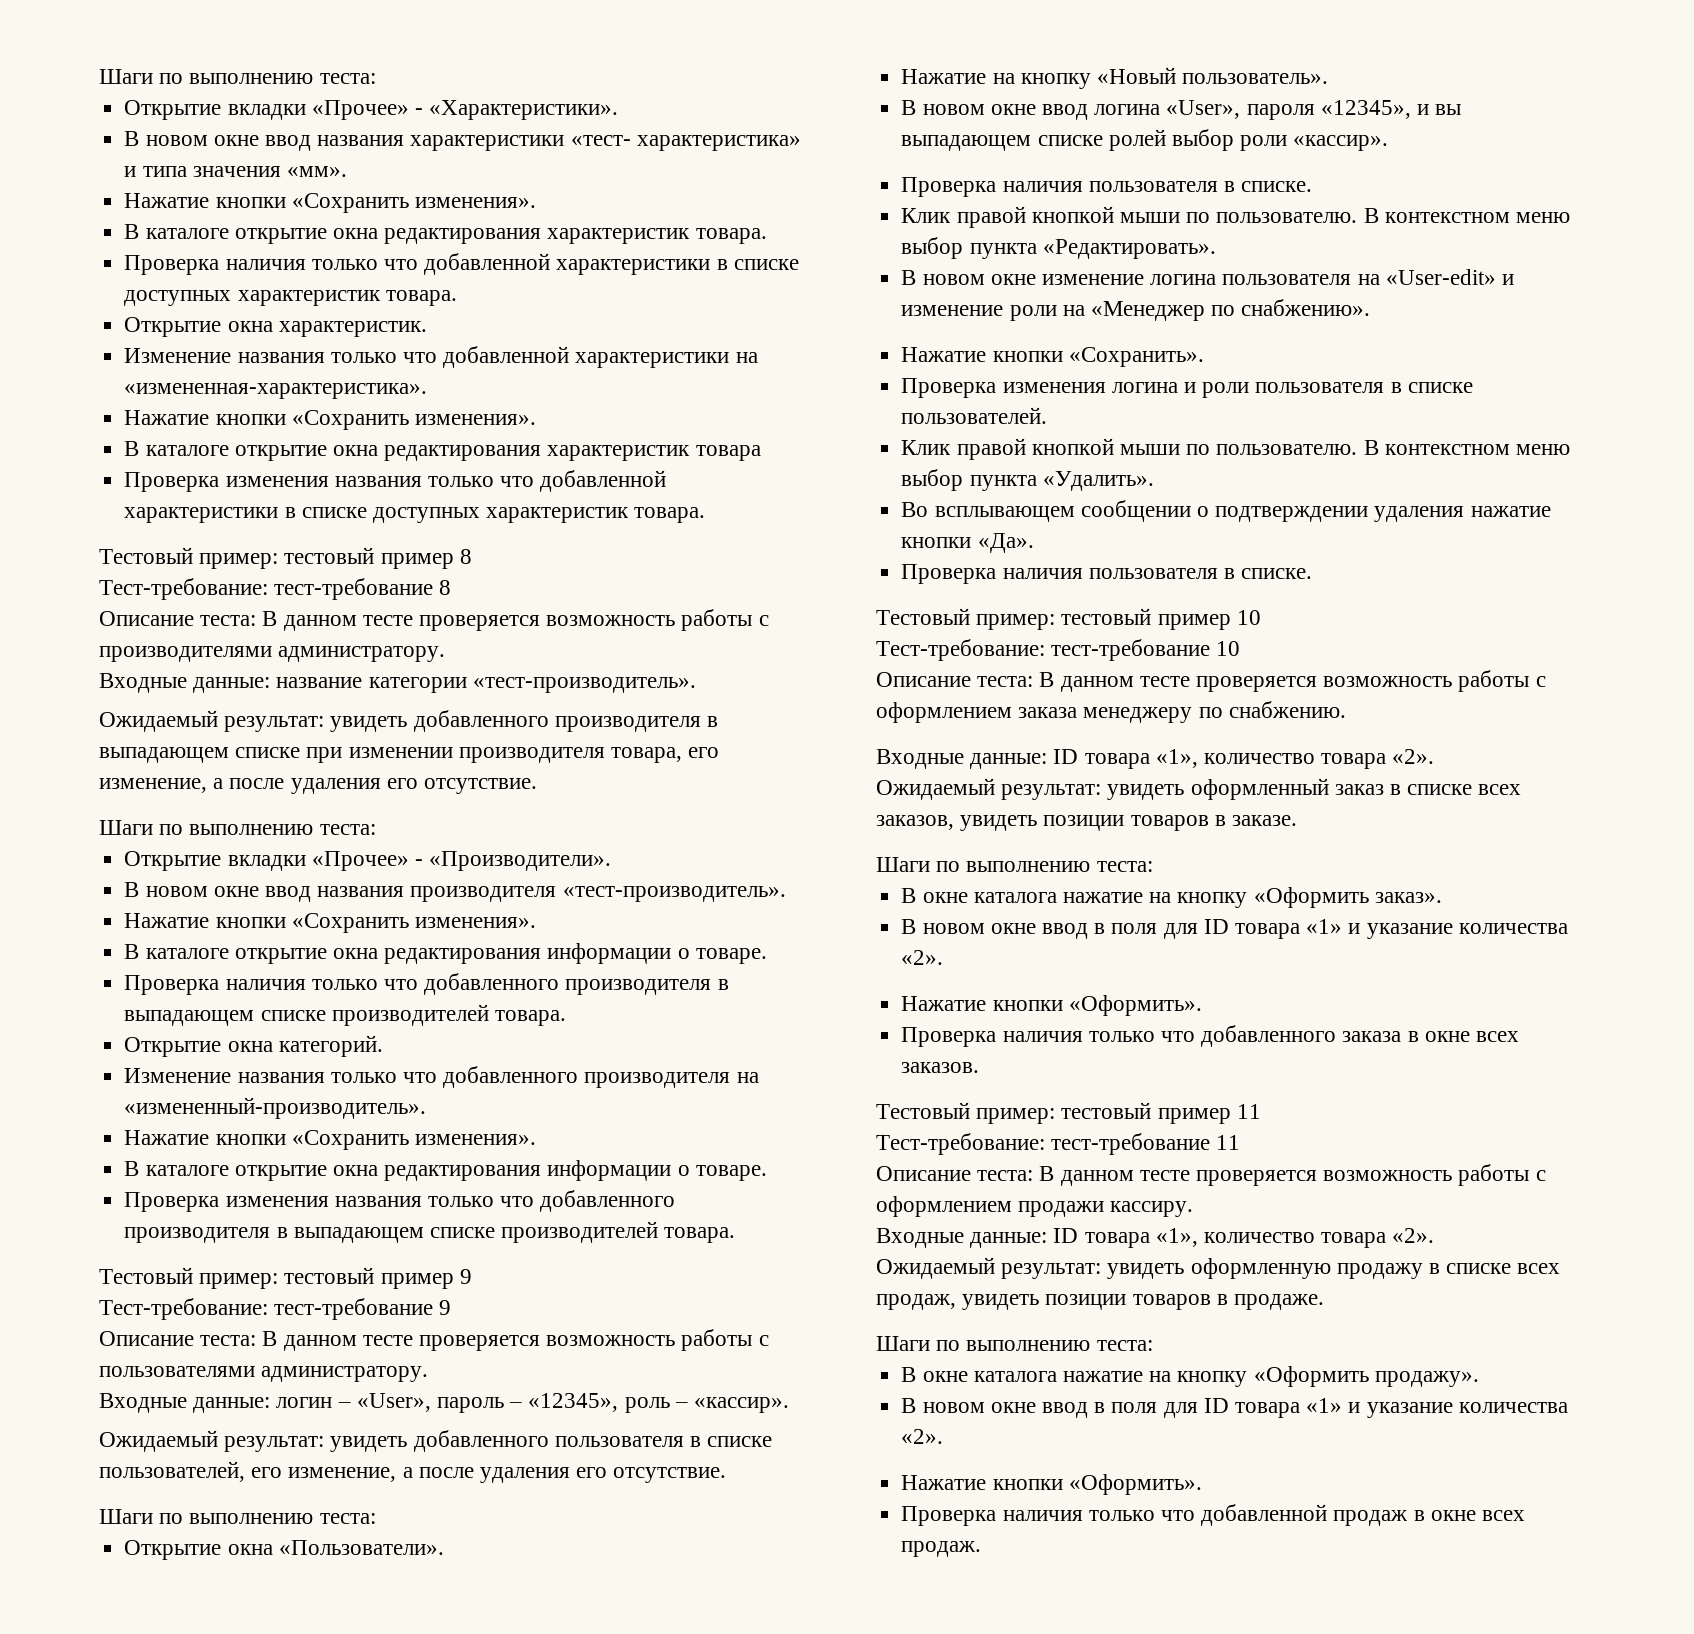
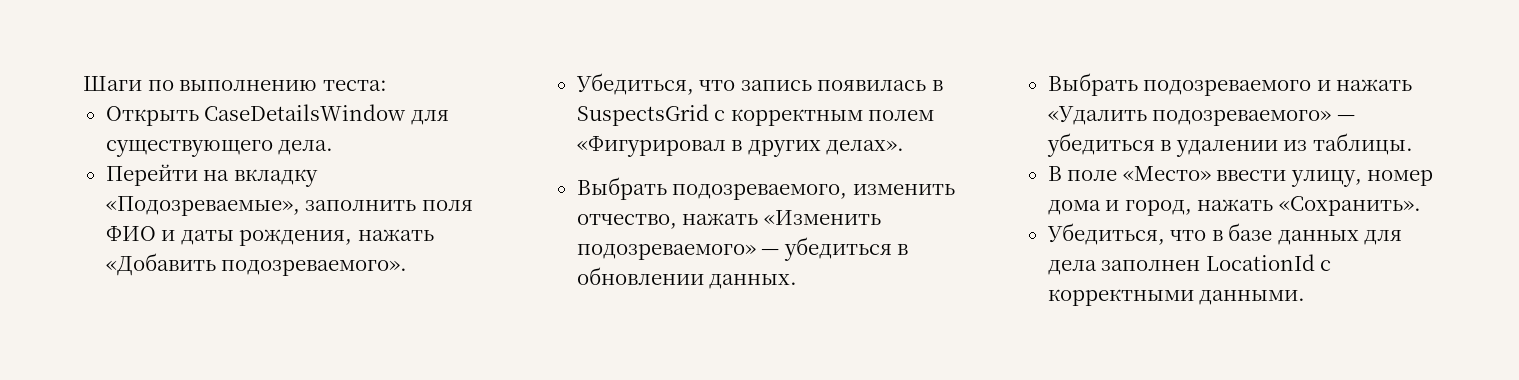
[99,69,376,84] [124,100,619,120] [124,131,801,151] [124,166,347,177] [124,193,536,213] [124,224,767,244] [124,253,799,275] [124,290,457,306] [124,317,427,337] [124,346,758,368] [124,383,428,399] [124,410,536,430] [124,441,761,461] [124,470,667,492] [124,507,706,523] [99,547,472,569] [99,578,452,600] [99,609,769,631] [99,646,446,662] [99,673,696,693] [99,710,719,732] [99,747,720,763] [99,778,538,794] [99,820,376,835] [124,851,612,871] [124,882,786,902] [124,913,536,933] [124,943,767,964] [124,973,729,995] [124,1004,566,1026] [124,1035,383,1057] [124,1066,759,1088] [124,1097,427,1119] [124,1130,536,1150] [124,1160,767,1181] [124,1190,676,1212] [124,1221,736,1243] [99,1267,472,1289] [99,1298,452,1320] [99,1329,769,1351] [99,1366,429,1382] [99,1393,790,1413] [99,1430,773,1452] [99,1461,727,1483] [99,1509,376,1524] [124,1540,444,1560] [901,67,1329,89] [901,100,1462,120] [901,129,1389,151] [901,177,1313,197] [901,206,1570,228] [901,237,1216,259] [901,269,1514,285] [901,299,1371,321] [901,347,1204,367] [901,378,1473,398] [901,407,1048,424] [901,438,1570,460] [901,469,1154,491] [901,500,1551,522] [901,533,1034,553] [901,564,1313,584] [876,608,1261,630] [876,639,1241,661] [876,670,1546,692] [876,701,1346,723] [876,749,1435,769] [876,778,1522,800] [876,815,1298,831] [876,857,1153,872] [901,887,1442,908] [901,919,1568,939] [901,950,944,965] [901,995,1202,1016] [901,1025,1519,1047] [901,1062,980,1073] [876,1102,1261,1124] [876,1133,1241,1155] [876,1164,1546,1186] [876,1196,1194,1217] [876,1228,1435,1248] [876,1257,1561,1279] [876,1294,1325,1310] [876,1336,1153,1351] [901,1366,1479,1387] [901,1398,1568,1418] [901,1429,944,1444] [901,1474,1202,1495] [901,1504,1525,1526] [901,1541,982,1557] Шаги по выполнению теста: // Открытие вкладки «Прочее» - «Характеристики». // В новом окне ввод названия характеристики «тест- характеристика» и типа значения «мм». // Нажатие кнопки «Сохранить изменения». // В каталоге открытие окна редактирования характеристик товара. // Проверка наличия только что добавленной характеристики в списке доступных характеристик товара. // Открытие окна характеристик. // Изменение названия только что добавленной характеристики на «измененная-характеристика». // Нажатие кнопки «Сохранить изменения». // В каталоге открытие окна редактирования характеристик товара // Проверка изменения названия только что добавленной характеристики в списке доступных характеристик товара. // Тестовый пример: тестовый пример 8 // Тест-требование: тест-требование 8 // Описание теста: В данном тесте проверяется возможность работы с производителями администратору. // Входные данные: название категории «тест-производитель». // Ожидаемый результат: увидеть добавленного производителя в выпадающем списке при изменении производителя товара, его изменение, а после удаления его отсутствие. // Шаги по выполнению теста: // Открытие вкладки «Прочее» - «Производители». // В новом окне ввод названия производителя «тест-производитель». // Нажатие кнопки «Сохранить изменения». // В каталоге открытие окна редактирования информации о товаре. // Проверка наличия только что добавленного производителя в выпадающем списке производителей товара. // Открытие окна категорий. // Изменение названия только что добавленного производителя на «измененный-производитель». // Нажатие кнопки «Сохранить изменения». // В каталоге открытие окна редактирования информации о товаре. // Проверка изменения названия только что добавленного производителя в выпадающем списке производителей товара. // Тестовый пример: тестовый пример 9 // Тест-требование: тест-требование 9 // Описание теста: В данном тесте проверяется возможность работы с пользователями администратору. // Входные данные: логин – «User», пароль – «12345», роль – «кассир». // Ожидаемый результат: увидеть добавленного пользователя в списке пользователей, его изменение, а после удаления его отсутствие. // Шаги по выполнению теста: // Открытие окна «Пользователи». // Нажатие на кнопку «Новый пользователь». // В новом окне ввод логина «User», пароля «12345», и вы выпадающем списке ролей выбор роли «кассир». // Проверка наличия пользователя в списке. // Клик правой кнопкой мыши по пользователю. В контекстном меню выбор пункта «Редактировать». // В новом окне изменение логина пользователя на «User-edit» и изменение роли на «Менеджер по снабжению». // Нажатие кнопки «Сохранить». // Проверка изменения логина и роли пользователя в списке пользователей. // Клик правой кнопкой мыши по пользователю. В контекстном меню выбор пункта «Удалить». // Во всплывающем сообщении о подтверждении удаления нажатие кнопки «Да». // Проверка наличия пользователя в списке. // Тестовый пример: тестовый пример 10 // Тест-требование: тест-требование 10 // Описание теста: В данном тесте проверяется возможность работы с оформлением заказа менеджеру по снабжению. // Входные данные: ID товара «1», количество товара «2». // Ожидаемый результат: увидеть оформленный заказ в списке всех заказов, увидеть позиции товаров в заказе. // Шаги по выполнению теста: // В окне каталога нажатие на кнопку «Оформить заказ». // В новом окне ввод в поля для ID товара «1» и указание количества «2». // Нажатие кнопки «Оформить». // Проверка наличия только что добавленного заказа в окне всех заказов. // Тестовый пример: тестовый пример 11 // Тест-требование: тест-требование 11 // Описание теста: В данном тесте проверяется возможность работы с оформлением продажи кассиру. // Входные данные: ID товара «1», количество товара «2». // Ожидаемый результат: увидеть оформленную продажу в списке всех продаж, увидеть позиции товаров в продаже. // Шаги по выполнению теста: // В окне каталога нажатие на кнопку «Оформить продажу». // В новом окне ввод в поля для ID товара «1» и указание количества «2». // Нажатие кнопки «Оформить». // Проверка наличия только что добавленной продаж в окне всех продаж. -> [83,76,387,91] [105,104,449,126] [105,140,334,157] [105,164,318,187] [105,196,473,216] [105,226,434,246] [105,253,408,276] [575,73,943,95] [576,104,935,126] [576,136,905,157] [576,177,955,200] [576,210,881,229] [576,237,909,261] [576,267,798,289] [1047,73,1413,96] [1047,106,1355,126] [1046,133,1413,157] [1047,166,1434,187] [1047,196,1421,216] [1046,223,1403,245] [1047,254,1332,275] [1047,289,1306,306] Шаги по выполнению теста: // Открыть CaseDetailsWindow для существующего дела. // Перейти на вкладку «Подозреваемые», заполнить поля ФИО и даты рождения, нажать «Добавить подозреваемого». // Убедиться, что запись появилась в SuspectsGrid с корректным полем «Фигурировал в других делах». // Выбрать подозреваемого, изменить отчество, нажать «Изменить подозреваемого» — убедиться в обновлении данных. // Выбрать подозреваемого и нажать «Удалить подозреваемого» — убедиться в удалении из таблицы. // В поле «Место» ввести улицу, номер дома и город, нажать «Сохранить». // Убедиться, что в базе данных для дела заполнен LocationId с корректными данными.

